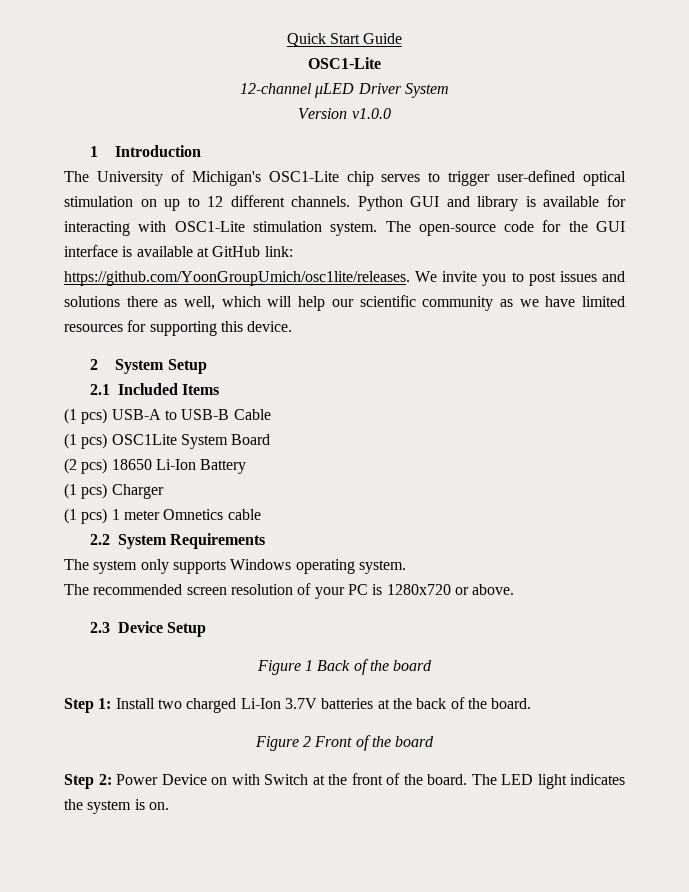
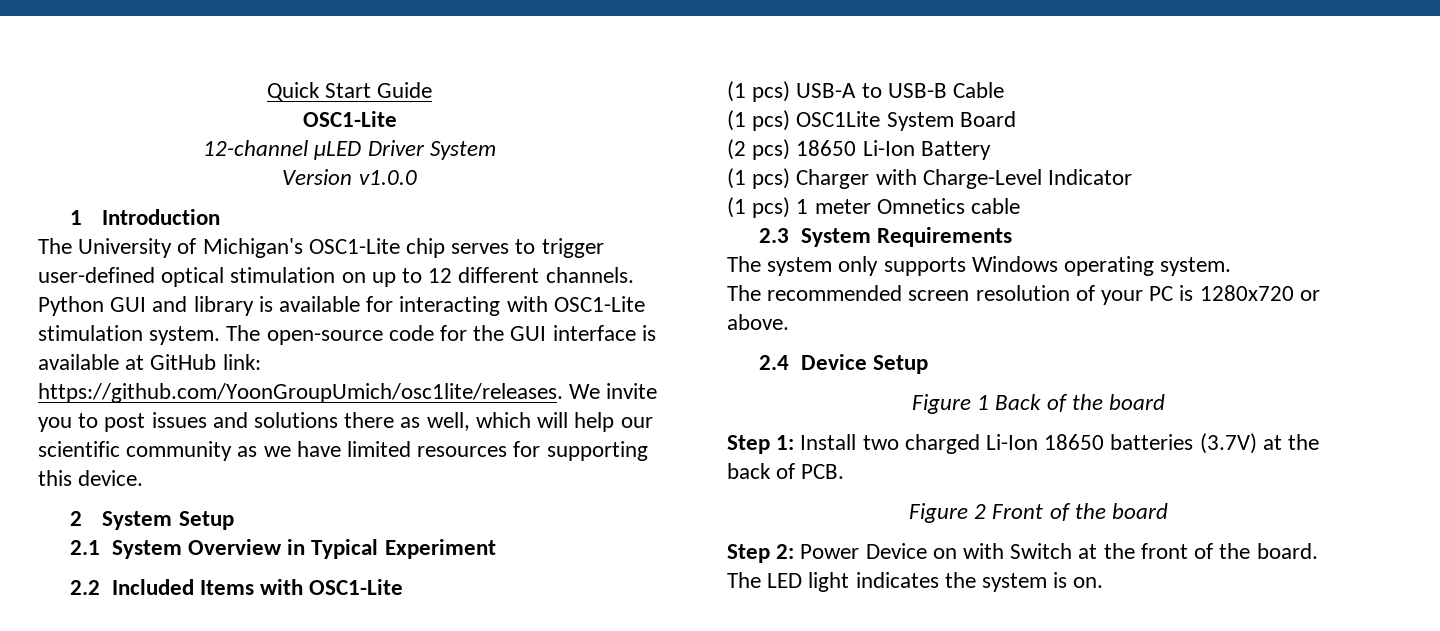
(110, 389) none -> [111,539,496,559] [70,580,101,595] System Overview in Typical Experiment // 2.2
(220, 389) none -> [260,579,404,595] with OSC1-Lite
(164, 491) none -> [875,169,1133,189] with Charge-Level Indicator
[89,534,110,545] 2.2 -> [759,228,790,243] 2.3
[89,622,110,633] 2.3 -> [759,355,790,370] 2.4
[284,698,374,709] 3.7V batteries -> [1044,433,1257,454] 18650 batteries (3.7V)
[467,698,532,709] the board. -> [801,464,845,479] PCB.

